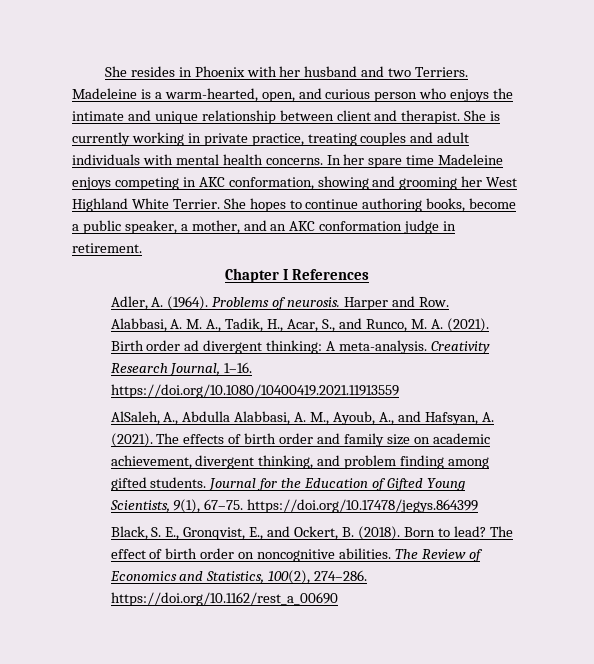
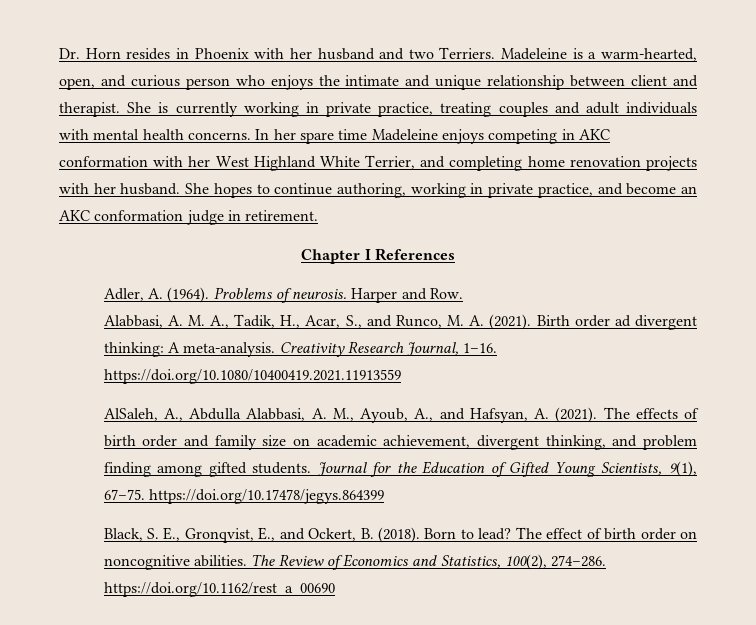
[104,66,127,77] She -> [59,48,121,59] Dr. Horn
[228,176,518,190] [72,198,517,212] [72,220,267,234] conformation, showing and grooming her West Highland White Terrier. She hopes to continue authoring books, become a public speaker, a mother, and -> [59,155,697,171] [59,183,677,198] conformation with her West Highland White Terrier, and completing home renovation projects with her husband. She hopes to continue authoring, working in private practice, and become

